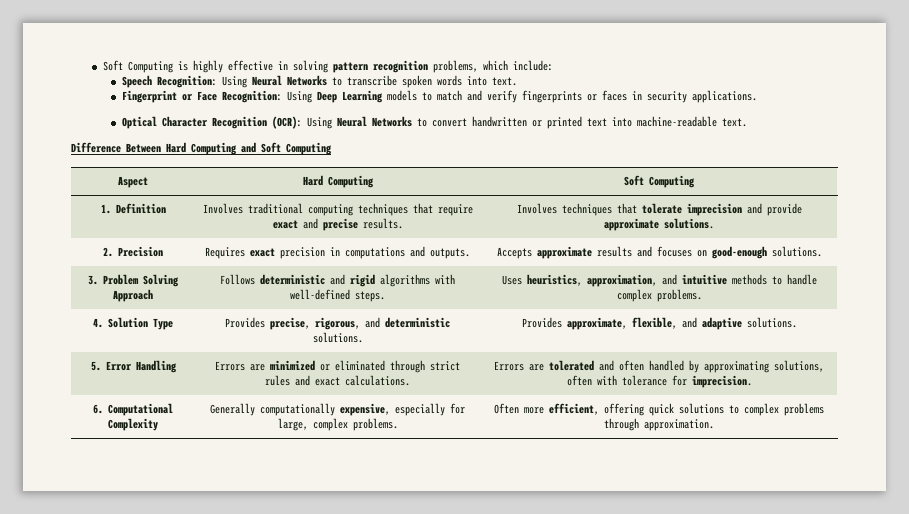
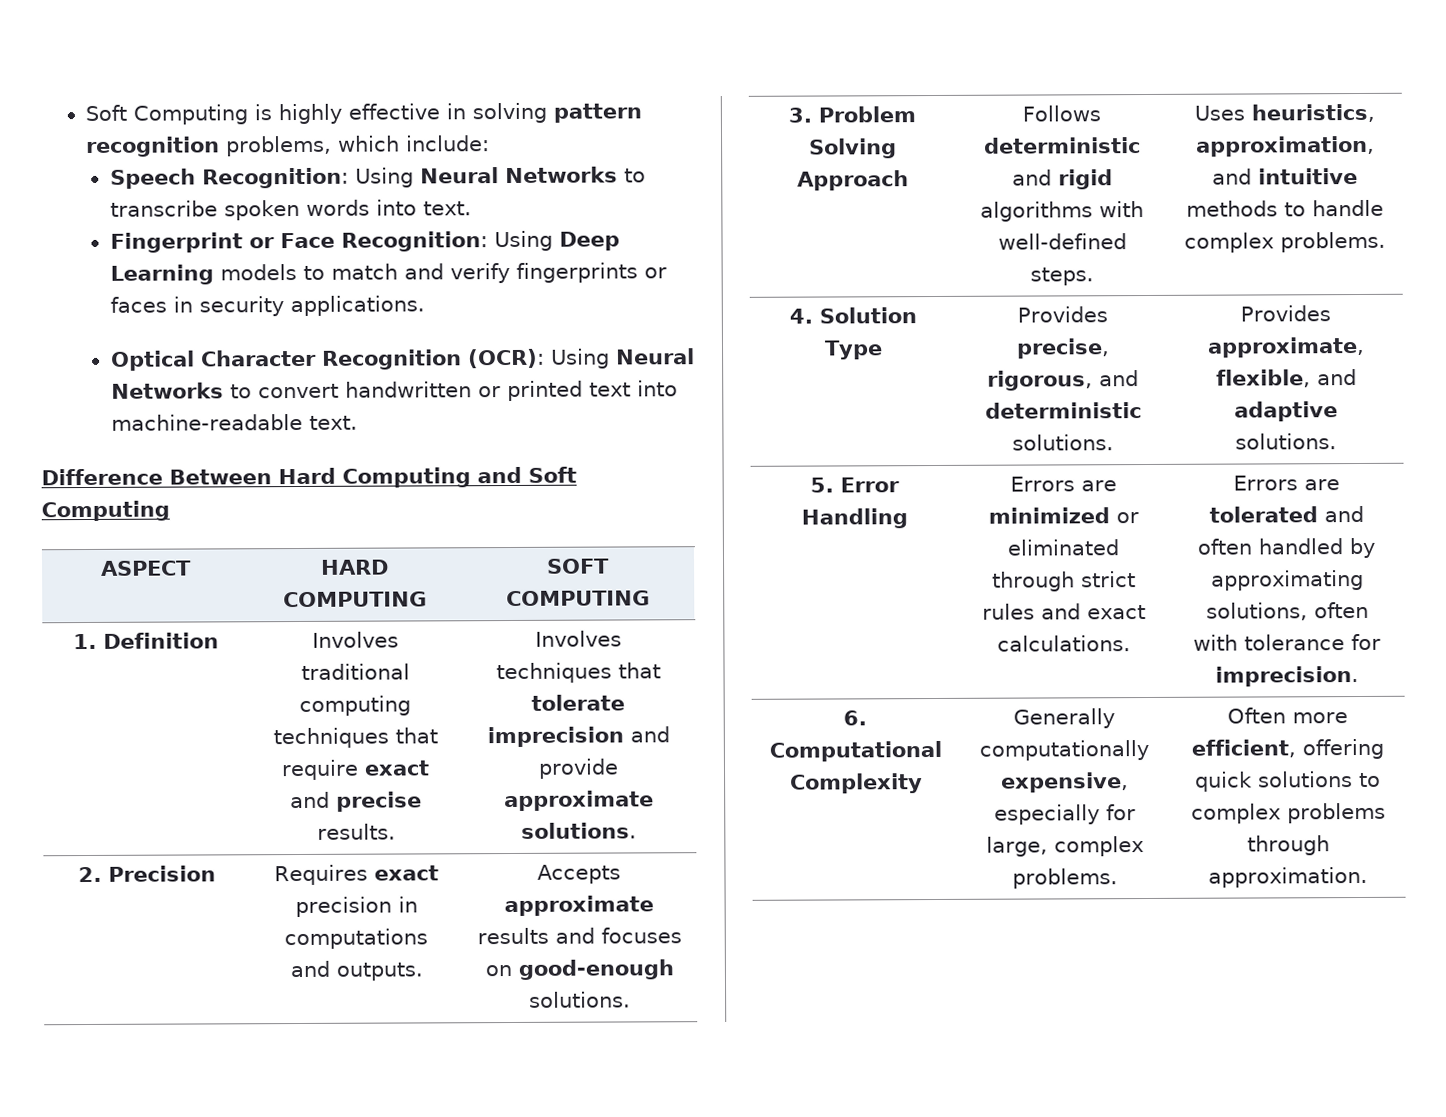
[118,176,148,188] [302,175,374,188] [624,175,695,188] Aspect | Hard Computing | Soft Computing -> [101,560,192,576] [321,559,389,575] [283,591,427,608] [546,558,610,574] [506,590,650,607] ASPECT | HARD COMPUTING | SOFT COMPUTING

